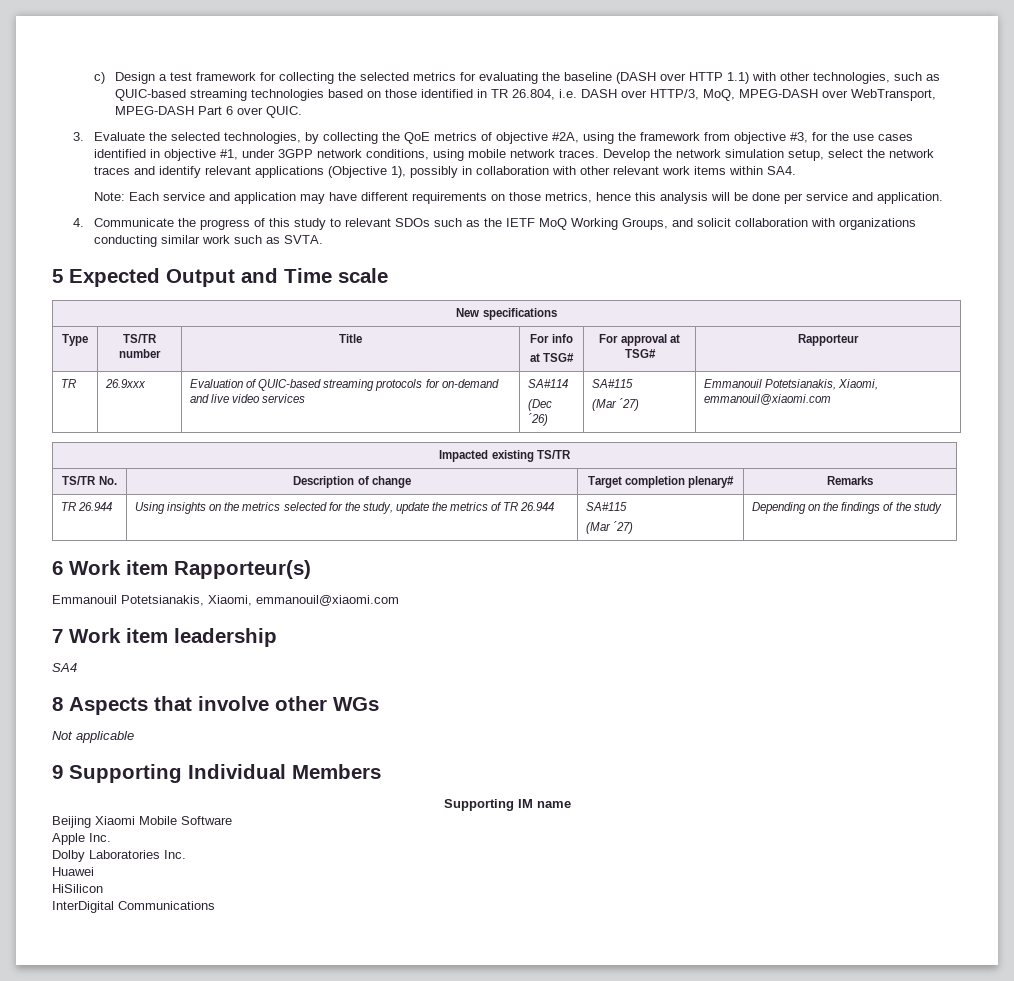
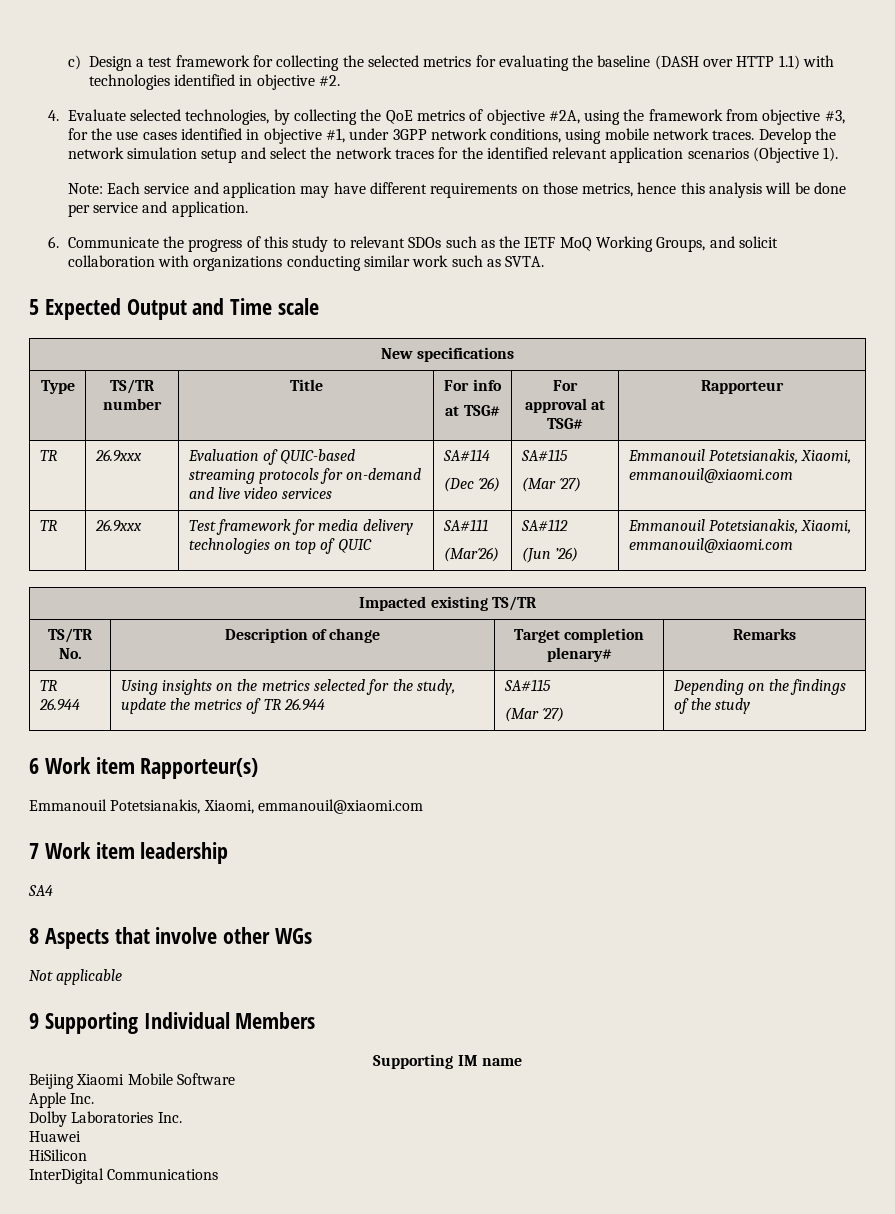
[780,72,941,84] [115,89,937,101] [115,106,303,118] [73,132,168,141] other technologies, such as QUIC-based streaming technologies based on those identified in TR 26.804, i.e. DASH over HTTP/3, MoQ, MPEG-DASH over WebTransport, MPEG-DASH Part 6 over QUIC. // 3. Evaluate the -> [88,74,340,90] [48,109,126,121] technologies identified in objective #2. // 4. Evaluate
[788,149,825,161] setup, -> [201,147,266,163] setup and
[134,166,797,178] and identify relevant applications (Objective 1), possibly in collaboration with other relevant work items within SA4. -> [438,147,839,163] for the identified relevant application scenarios (Objective 1).
[73,218,85,227] 4. -> [48,236,60,248] 6.
(832, 399) none -> [39,520,57,531] [94,519,142,532] [188,519,413,535] [188,538,372,554] [442,519,488,531] [443,547,499,562] [520,519,568,531] [521,547,578,563] [627,519,852,534] [628,538,793,553] // TR | 26.9xxx | Test framework for media delivery technologies on top of QUIC | SA#111 // (Mar´26) | SA#112 // (Jun ’26) | Emmanouil Potetsianakis, Xiaomi, emmanouil@xiaomi.com

